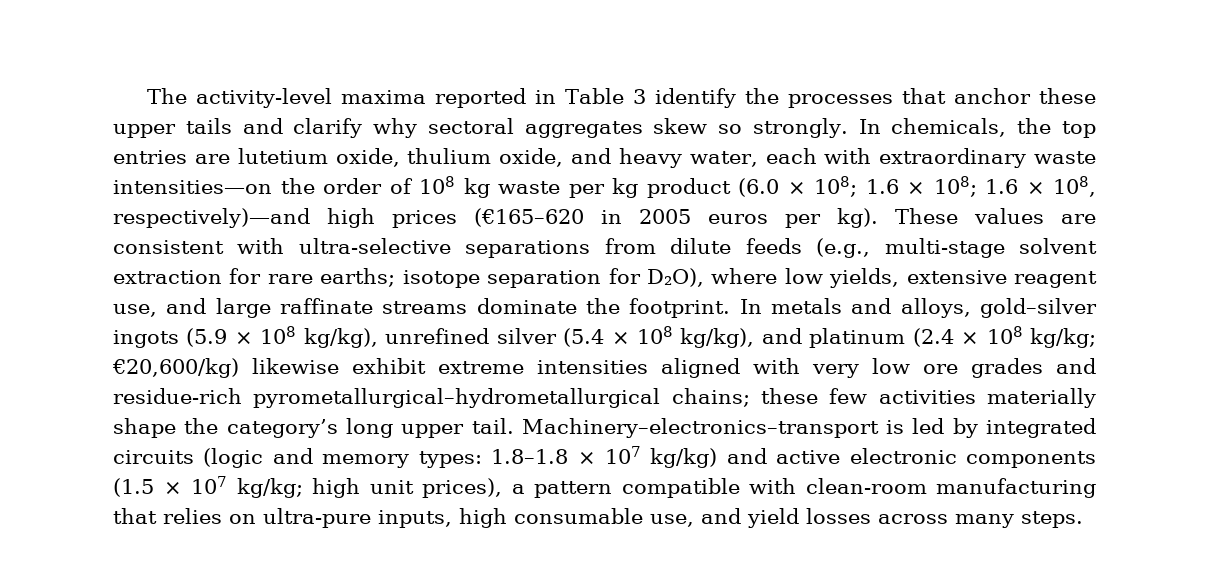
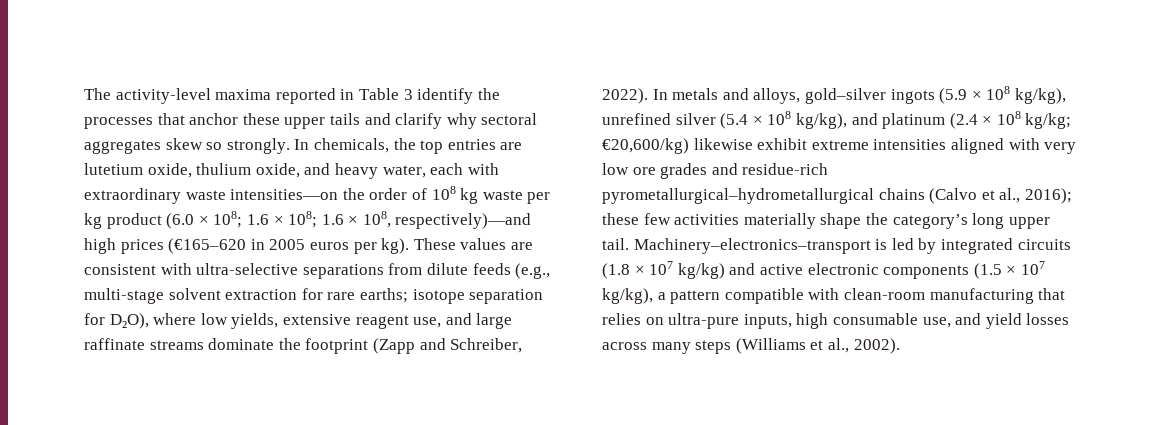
[629,298,731,318] footprint. -> [305,338,523,354] [602,88,648,104] footprint (Zapp and Schreiber, 2022).
[671,388,750,407] chains; -> [878,188,1072,204] chains (Calvo et al., 2016);
[203,448,569,468] (logic and memory types: 1.8–1.8 -> [602,263,630,279] (1.8
[236,478,502,498] kg/kg; high unit prices), -> [602,288,653,304] kg/kg),
[1021,511,1083,528] steps. -> [695,338,900,354] steps (Williams et al., 2002).

